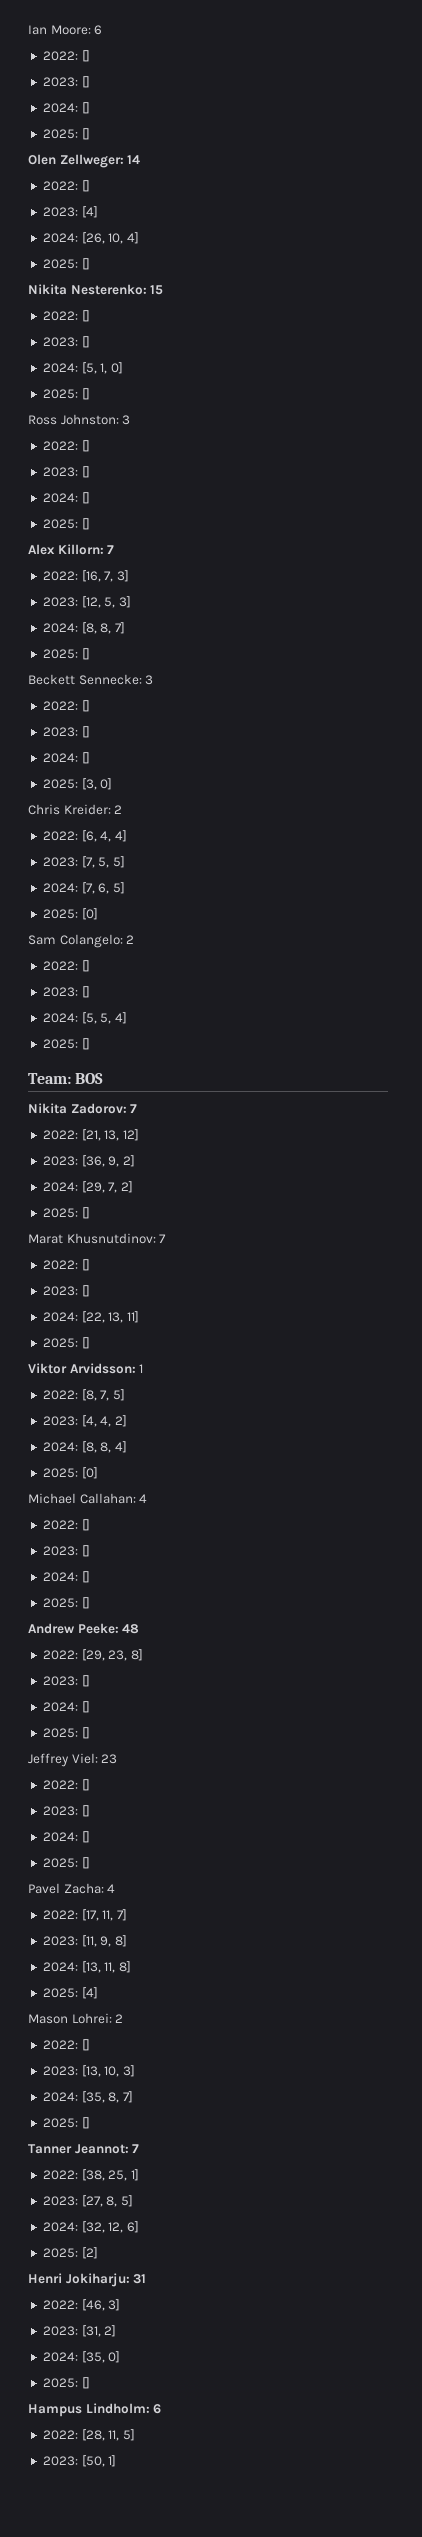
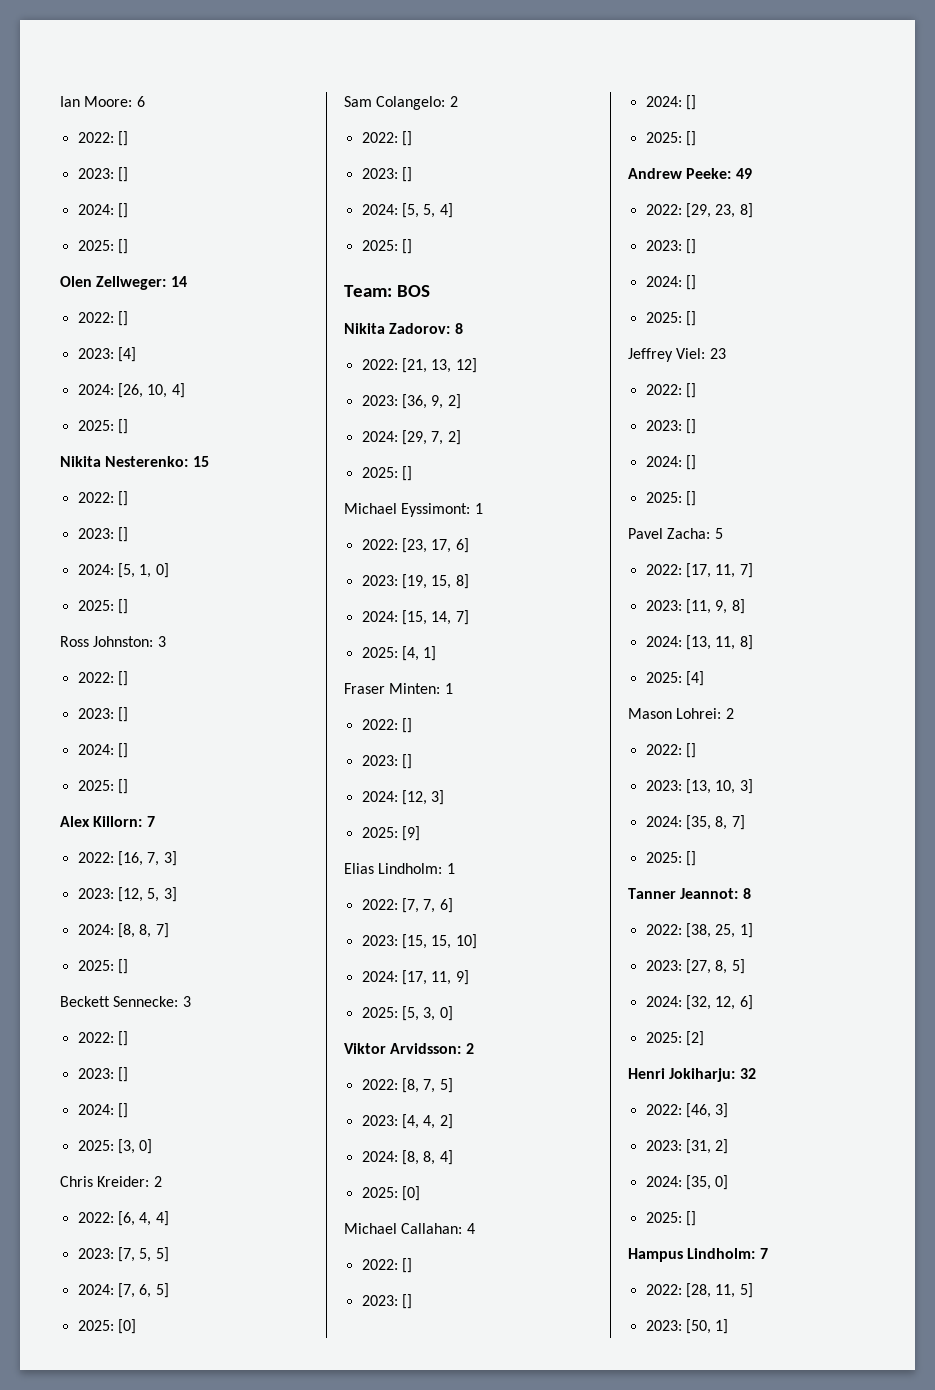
[130,1104,138,1113] 7 -> [454,323,463,334] 8
[28,1233,167,1244] [42,1259,90,1271] [42,1285,90,1297] [42,1311,139,1323] [42,1337,90,1349] Marat Khusnutdinov: 7 // 2022: [] // 2023: [] // 2024: [22, 13, 11] // 2025: [] -> [344,503,483,517] [361,538,469,553] [361,574,469,589] [361,610,469,625] [361,646,437,661] [344,683,453,694] [361,718,412,733] [361,754,412,769] [361,790,445,805] [361,826,420,841] [344,863,455,874] [361,898,453,913] [361,934,477,949] [361,970,469,985] [361,1006,453,1021] Michael Eyssimont: 1 // 2022: [23, 17, 6] // 2023: [19, 15, 8] // 2024: [15, 14, 7] // 2025: [4, 1] // Fraser Minten: 1 // 2022: [] // 2023: [] // 2024: [12, 3] // 2025: [9] // Elias Lindholm: 1 // 2022: [7, 7, 6] // 2023: [15, 15, 10] // 2024: [17, 11, 9] // 2025: [5, 3, 0]
[139,1364,144,1373] 1 -> [465,1043,474,1054] 2
[122,1624,140,1634] 48 -> [735,168,752,179] 49
[107,1884,116,1893] 4 -> [714,528,723,539] 5
[132,2144,140,2153] 7 -> [742,888,751,899] 8
[133,2274,147,2284] 31 -> [739,1068,756,1079] 32
[153,2404,162,2414] 6 -> [759,1248,768,1259] 7

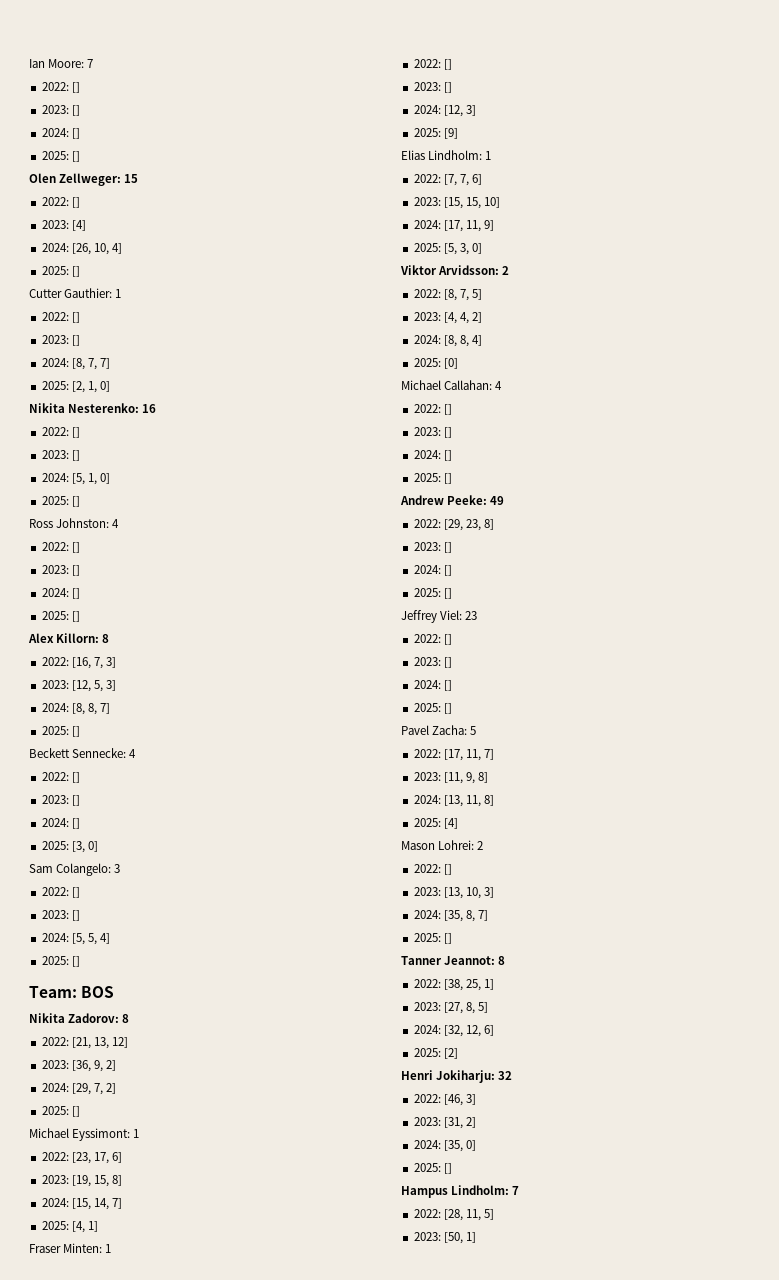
[136,96,145,107] 6 -> [87,59,94,68] 7
[170,276,187,287] 14 -> [124,174,139,183] 15
(128, 426) none -> [29,288,122,298] [41,312,80,323] [41,335,80,346] [41,358,110,370] [41,381,110,393] // Cutter Gauthier: 1 // 2022: [] // 2023: [] // 2024: [8, 7, 7] // 2025: [2, 1, 0]
[192,456,209,467] 15 -> [142,404,157,413] 16
[157,636,166,647] 3 -> [112,519,120,528] 4
[146,816,155,827] 7 -> [102,634,110,643] 8
[182,996,191,1007] 3 -> [129,749,137,758] 4
[60,1176,162,1187] [77,1211,169,1226] [77,1247,169,1262] [77,1283,169,1298] [77,1319,136,1334] // Chris Kreider: 2 // 2022: [6, 4, 4] // 2023: [7, 5, 5] // 2024: [7, 6, 5] // 2025: [0] -> (98, 846) none
[449,96,458,107] 2 -> [114,864,121,873] 3

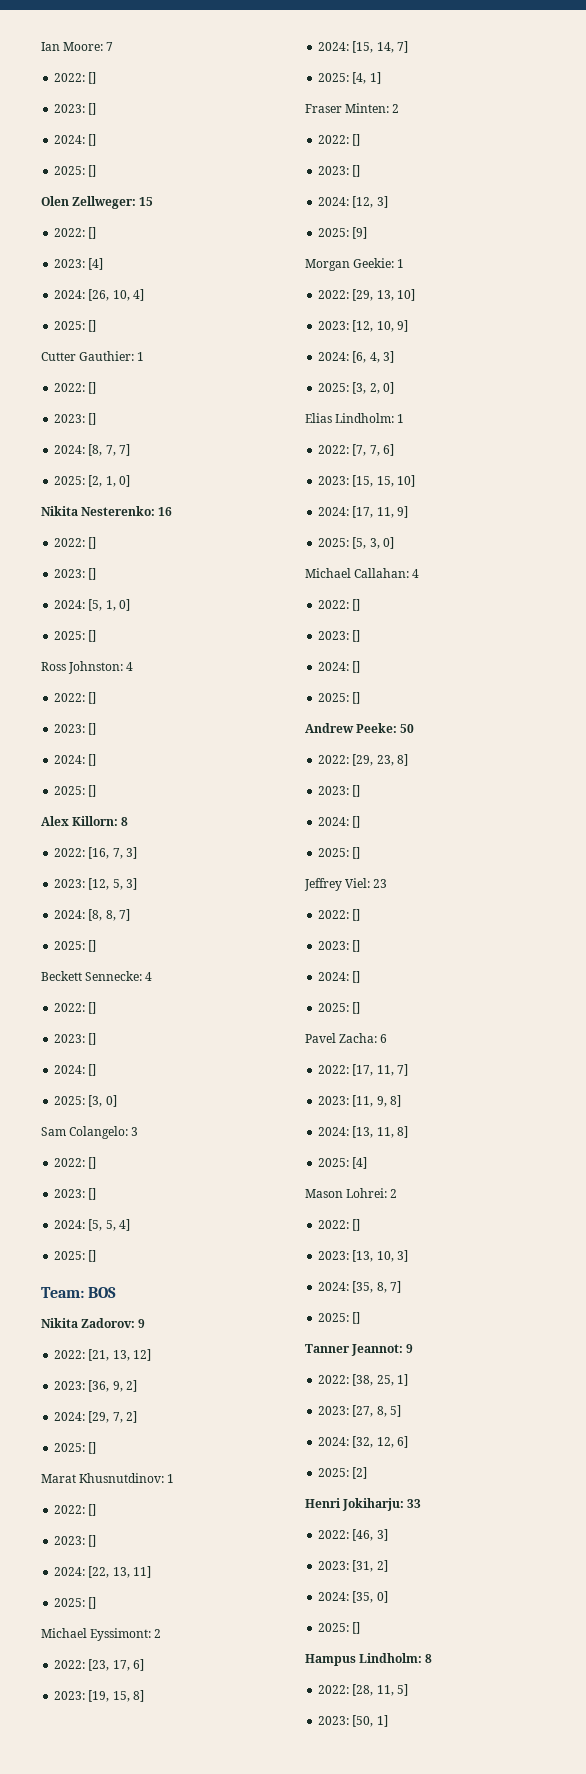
[122,1014,130,1023] 8 -> [138,1319,146,1328] 9
(80, 1111) none -> [41,1473,175,1483] [54,1504,97,1516] [54,1535,97,1547] [54,1566,151,1578] [54,1597,97,1609] // Marat Khusnutdinov: 1 // 2022: [] // 2023: [] // 2024: [22, 13, 11] // 2025: []
[133,1129,140,1138] 1 -> [154,1629,162,1638] 2
[105,1244,112,1253] 1 -> [392,104,400,113] 2
(458, 133) none -> [305,258,405,271] [318,289,415,301] [318,320,408,332] [318,351,394,363] [318,382,394,394] // Morgan Geekie: 1 // 2022: [29, 13, 10] // 2023: [12, 10, 9] // 2024: [6, 4, 3] // 2025: [3, 2, 0]
[400,265,510,275] [413,289,482,301] [413,312,482,324] [413,335,482,347] [413,358,458,369] // Viktor Arvidsson: 2 // 2022: [8, 7, 5] // 2023: [4, 4, 2] // 2024: [8, 8, 4] // 2025: [0] -> (394, 543) none
[490,496,505,505] 49 -> [400,724,415,733] 50
[470,726,477,735] 5 -> [380,1034,388,1043] 6
[498,956,506,965] 8 -> [406,1344,414,1353] 9
[498,1071,513,1080] 32 -> [407,1499,422,1508] 33
[512,1186,520,1195] 7 -> [425,1654,433,1663] 8

